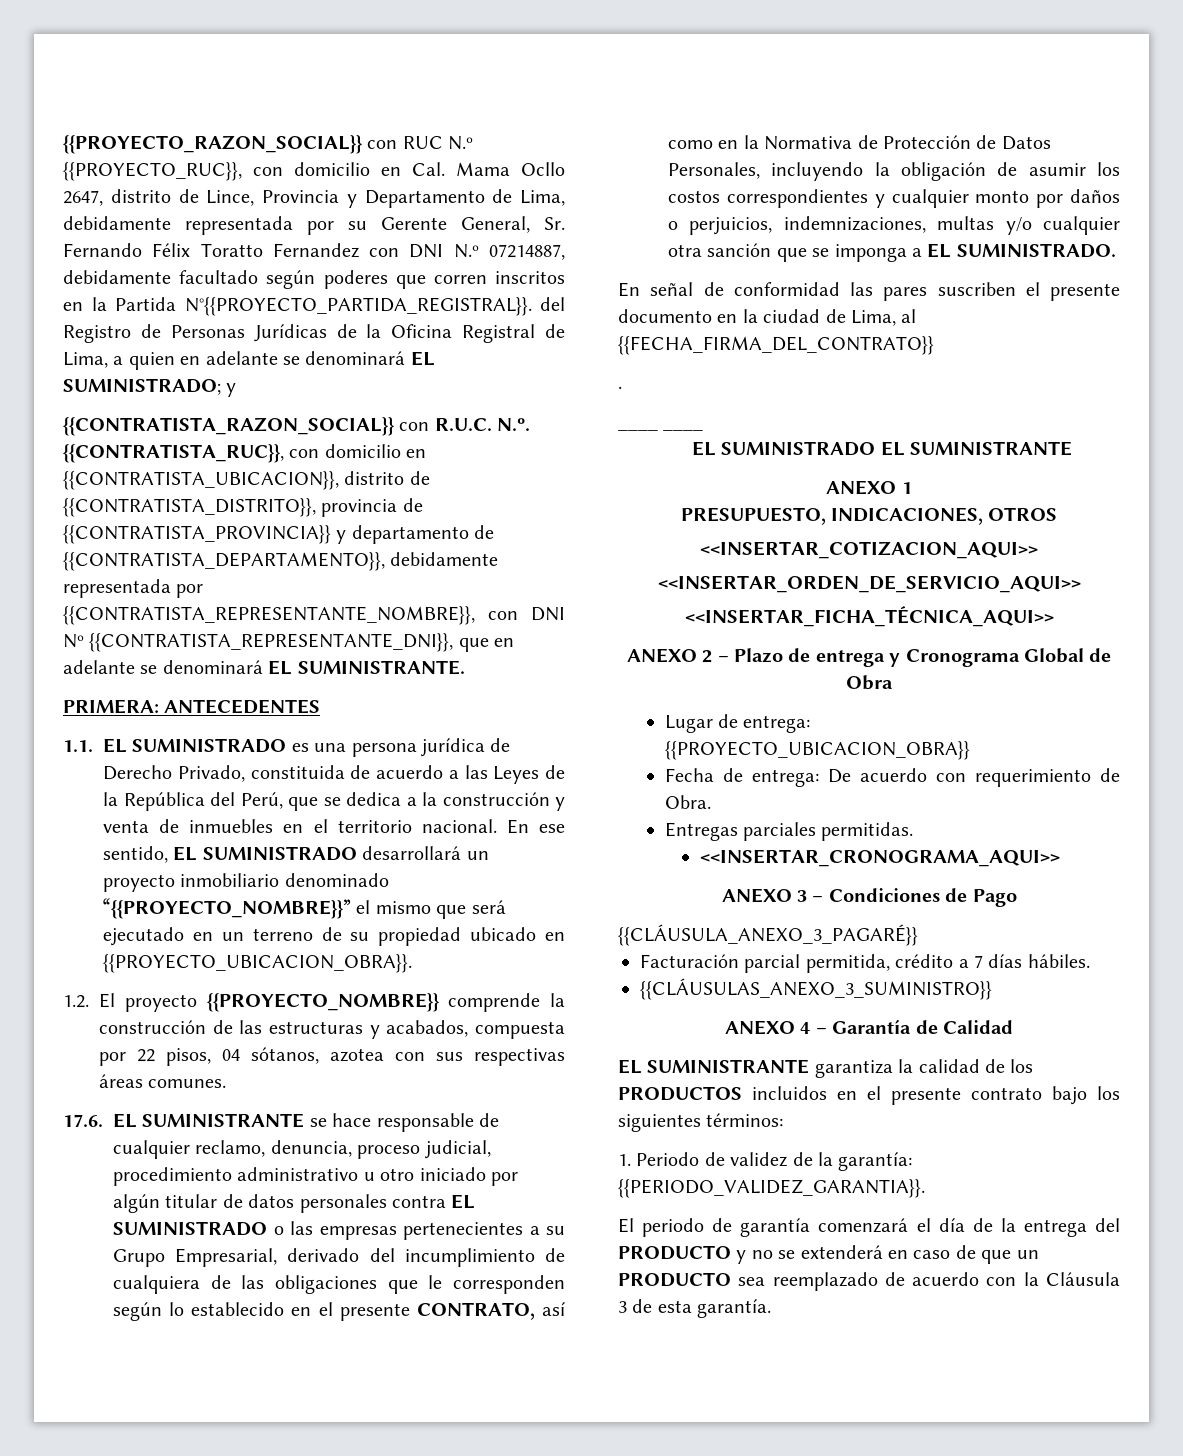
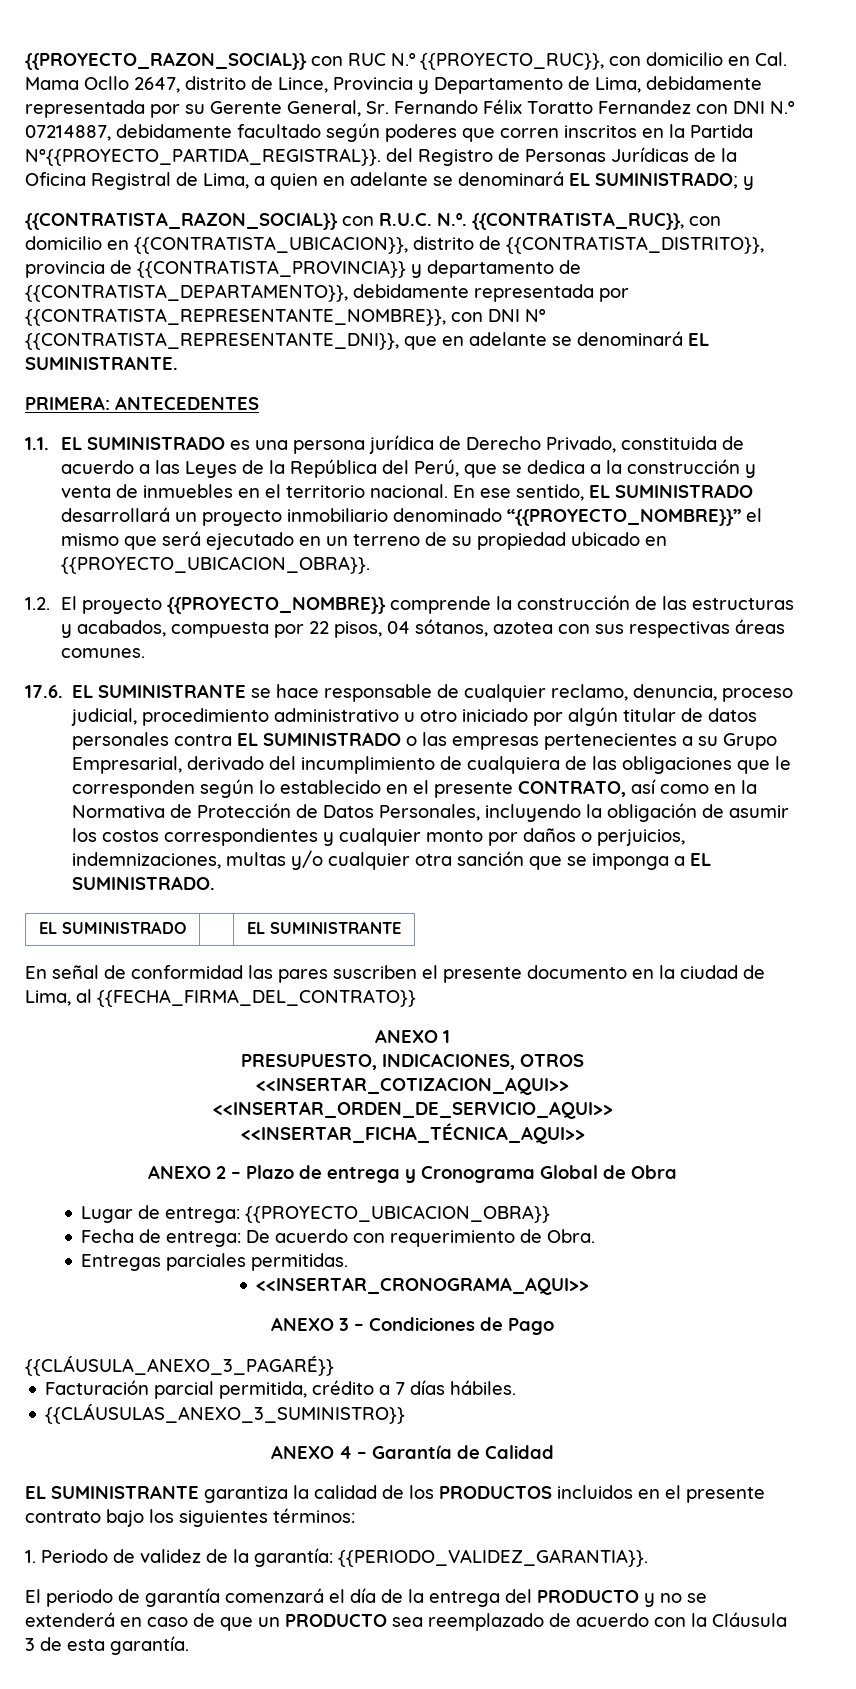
(1116, 250) none -> [38,921,187,934] [247,921,401,934] // EL SUMINISTRADO | | EL SUMINISTRANTE
[618,386,622,389] [618,428,704,431] [691,441,1073,456] // . // ____ ____ // EL SUMINISTRADO EL SUMINISTRANTE -> (416, 998) none

